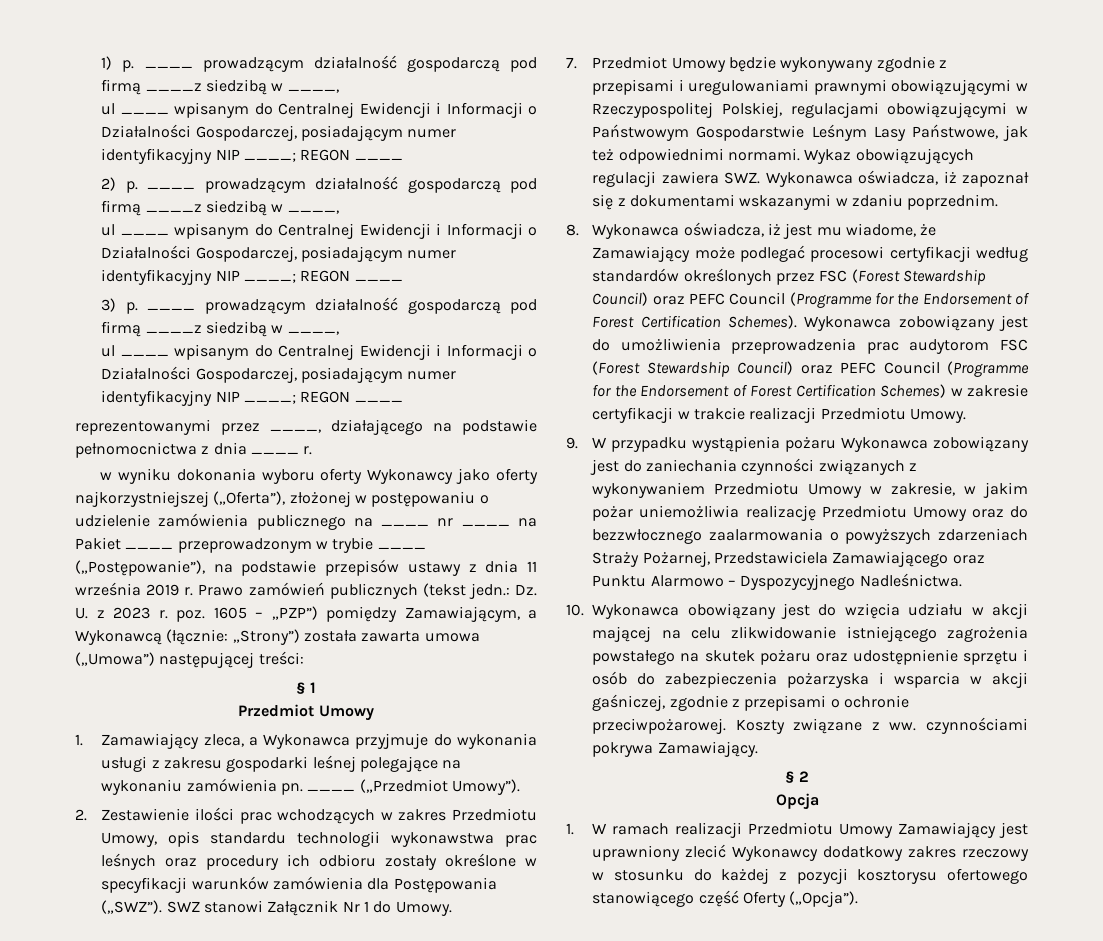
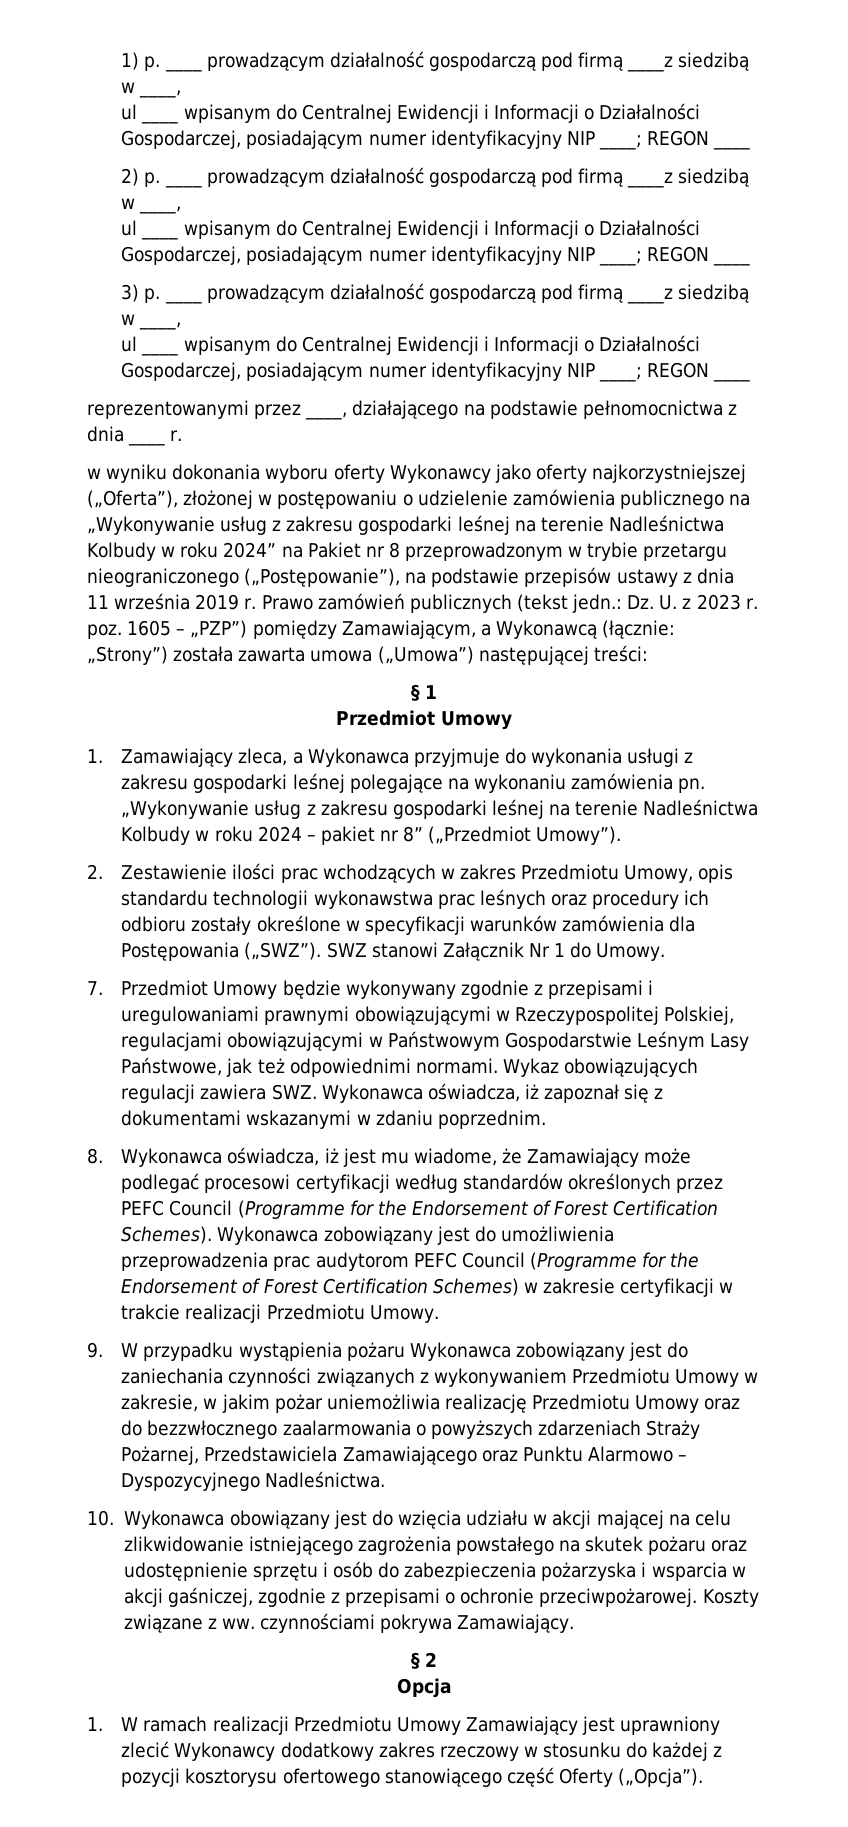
[381,518,537,527] [75,537,174,550] ____ nr ____ na Pakiet ____ -> [87,515,724,535] [87,542,400,561] „Wykonywanie usług z zakresu gospodarki leśnej na terenie Nadleśnictwa Kolbudy w roku 2024” na Pakiet nr 8
[377,547,426,549] ____ -> [643,543,728,561] [87,568,239,587] przetargu nieograniczonego
[307,789,356,791] ____ -> [121,799,759,819] [121,826,424,845] „Wykonywanie usług z zakresu gospodarki leśnej na terenie Nadleśnictwa Kolbudy w roku 2024 – pakiet nr 8”
[819,269,986,285] [592,292,685,306] FSC (Forest Stewardship Council) oraz -> (724, 1185) none
[1000,339,1028,351] [592,361,833,377] FSC (Forest Stewardship Council) oraz -> (409, 1261) none

